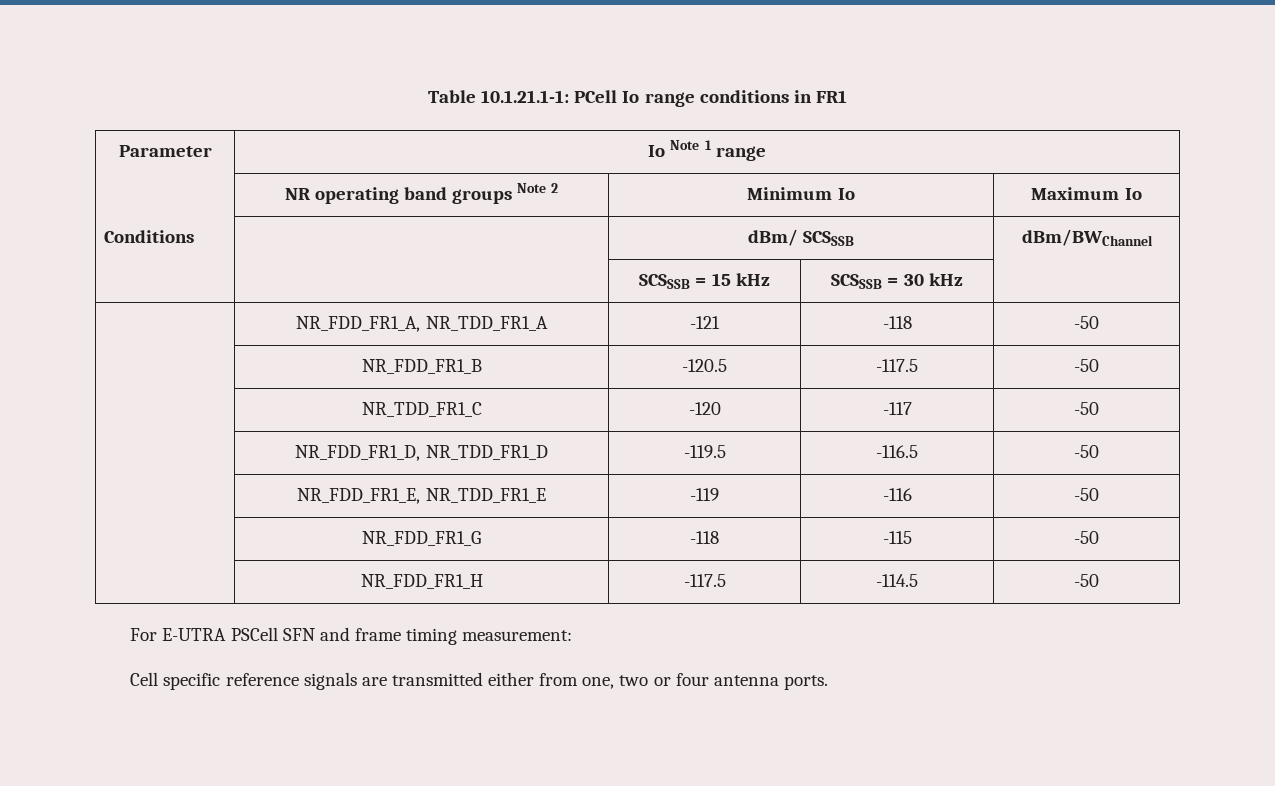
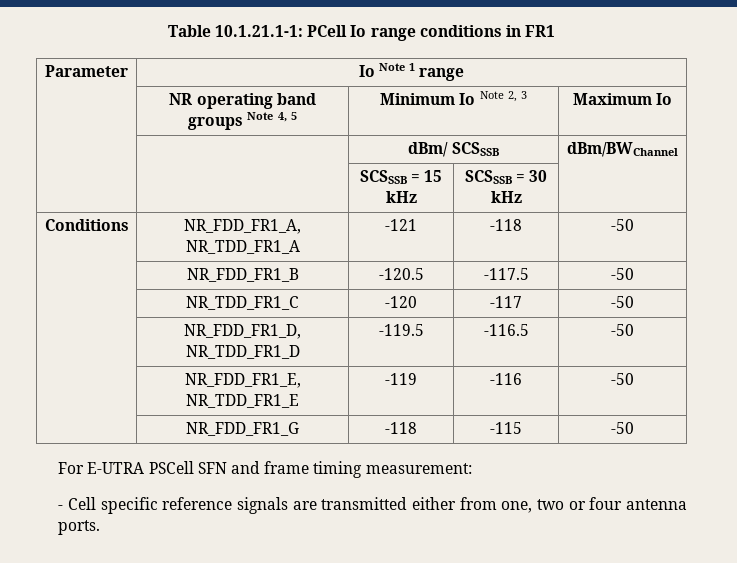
[551,183,559,193] 2 -> [277,112,297,122] 4, 5
(855, 194) none -> [479,91,527,102] Note 2, 3
[103,230,194,243] Conditions -> (673, 99) none
(963, 279) none -> [44,219,129,231] Conditions
[360,574,483,589] [683,574,726,587] [876,574,918,587] [1074,574,1099,587] // | NR_FDD_FR1_H | -117.5 | -114.5 | -50 -> (634, 428) none
(573, 635) none -> [58,505,64,510] -

